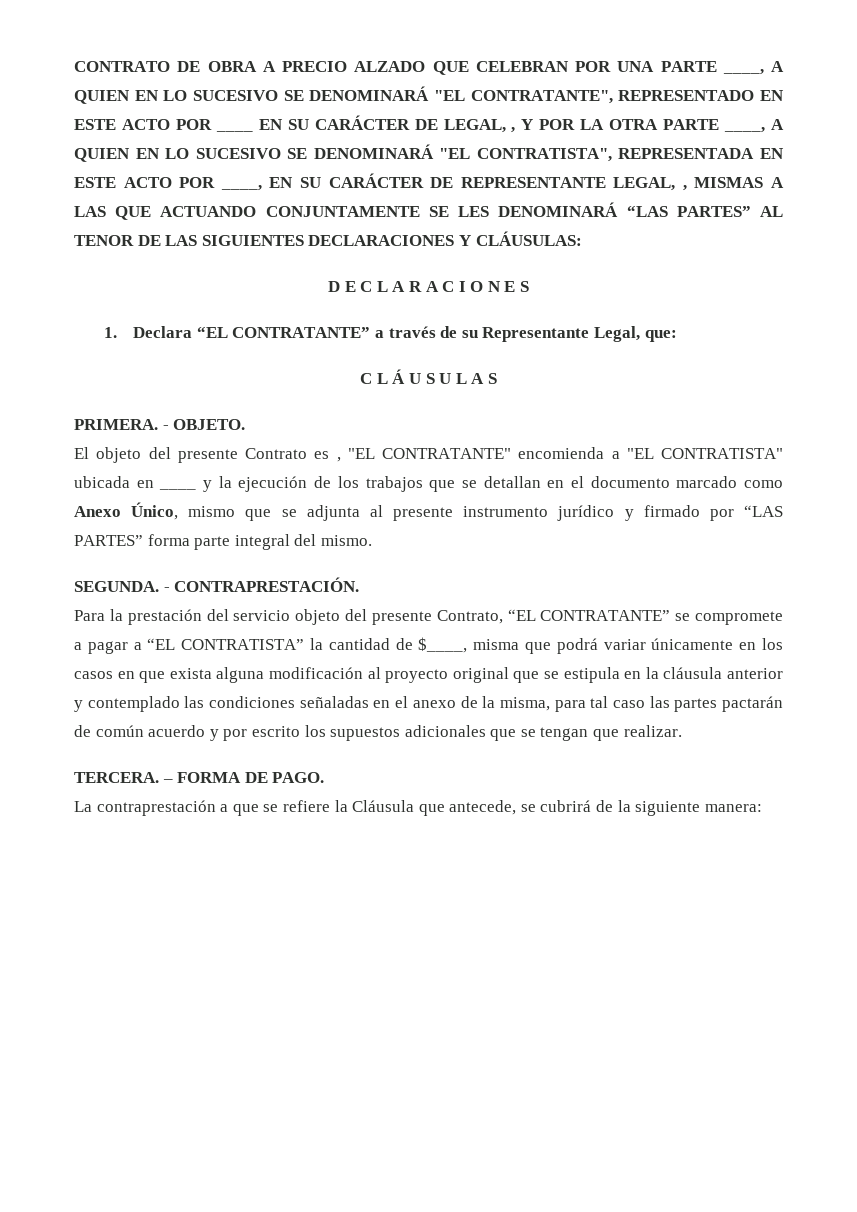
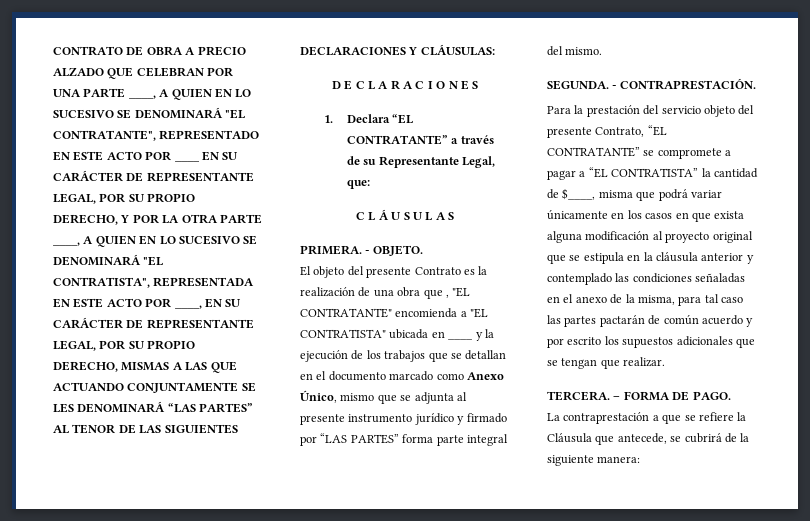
[443,119,516,133] LEGAL, , -> [146,172,254,182] [53,193,196,204] [53,214,118,225] REPRESENTANTE LEGAL, POR SU PROPIO DERECHO,
[682,185,687,191] , -> [99,340,196,350] [53,361,118,372] POR SU PROPIO DERECHO,
(330, 455) none -> [478,266,488,275] [300,287,443,299] la realización de una obra que

